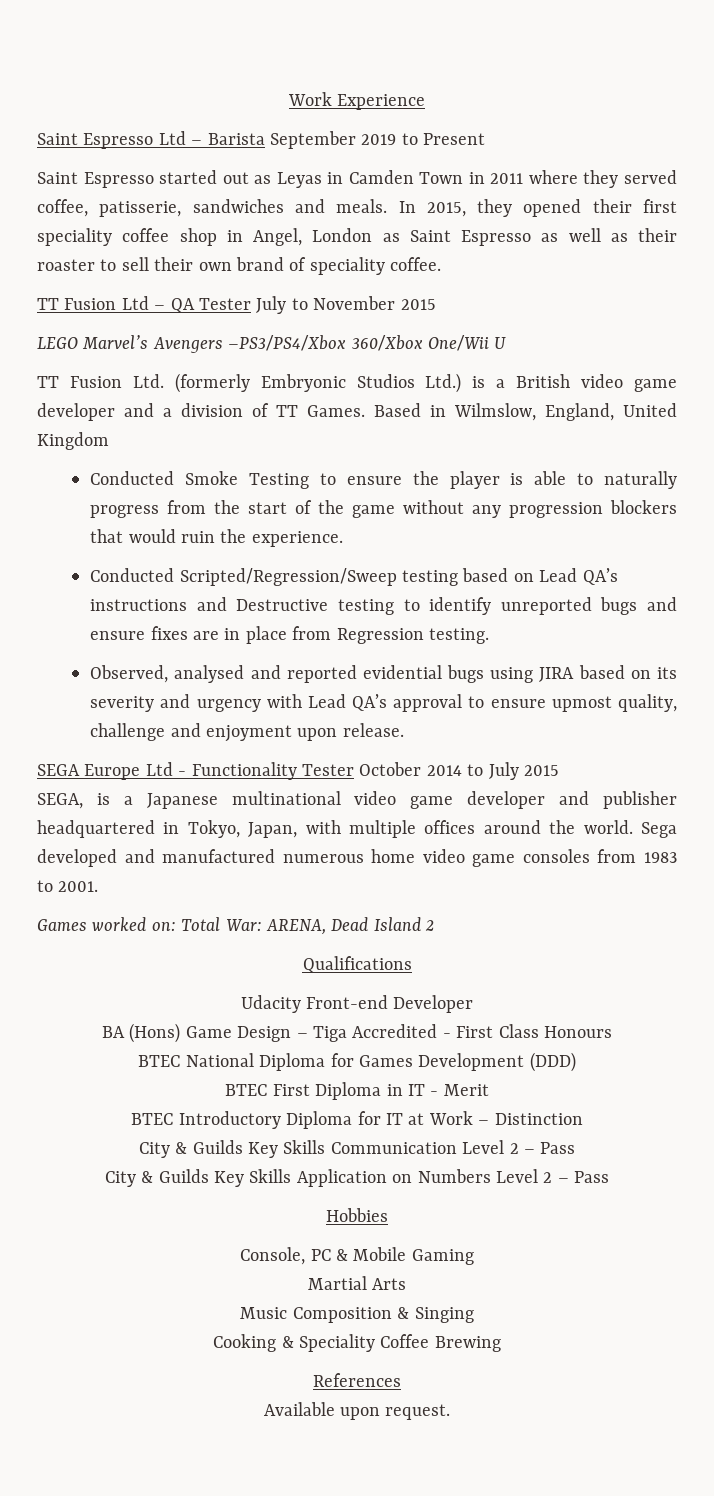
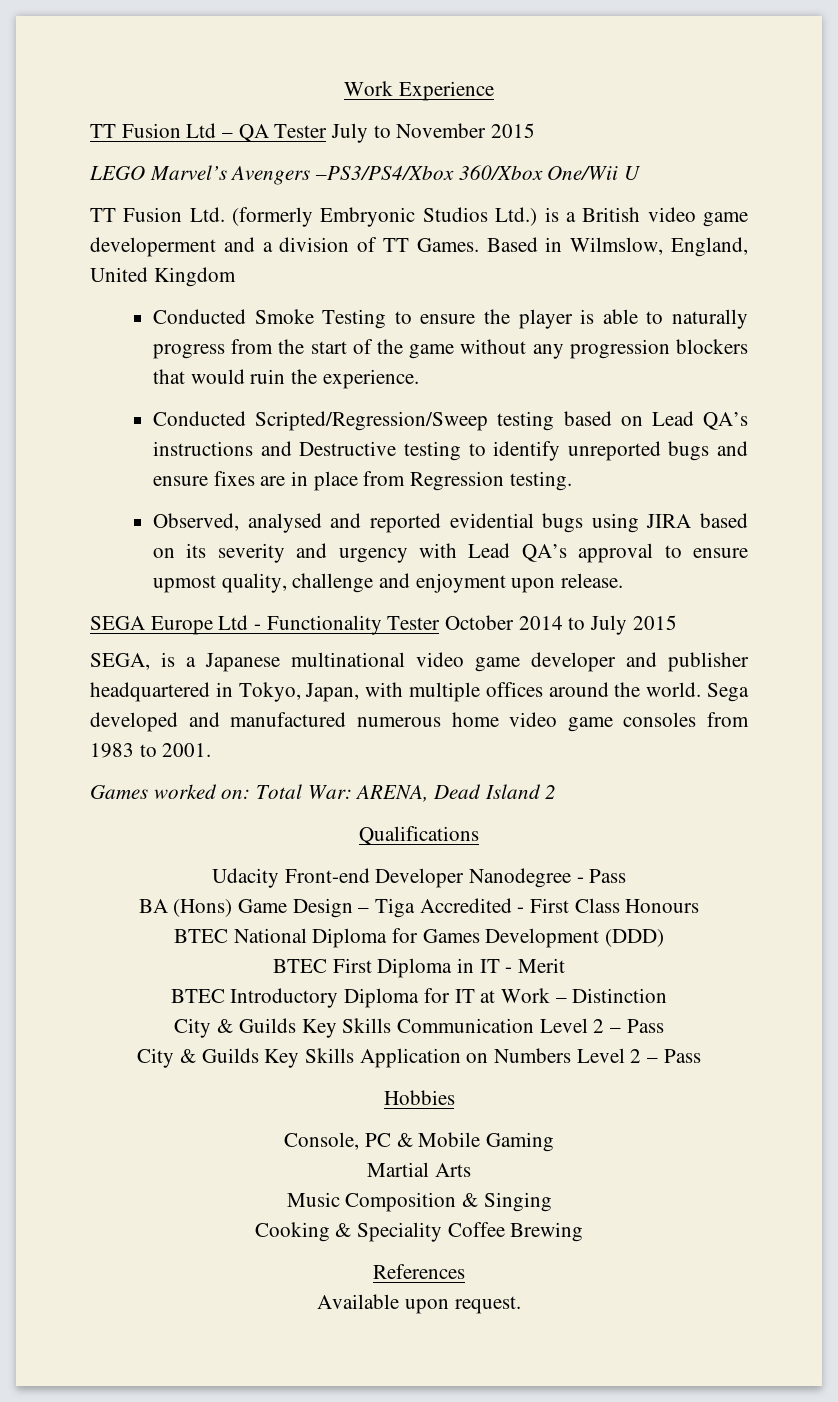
[37,131,486,149] [37,170,678,188] [37,199,677,217] [37,228,677,246] [37,257,442,275] // Saint Espresso Ltd – Barista September 2019 to Present // Saint Espresso started out as Leyas in Camden Town in 2011 where they served coffee, patisserie, sandwiches and meals. In 2015, they opened their first speciality coffee shop in Angel, London as Saint Espresso as well as their roaster to sell their own brand of speciality coffee. -> (494, 91) none
[37,403,115,421] developer -> [90,237,216,257] developerment
(474, 1004) none -> [468,868,627,888] Nanodegree - Pass

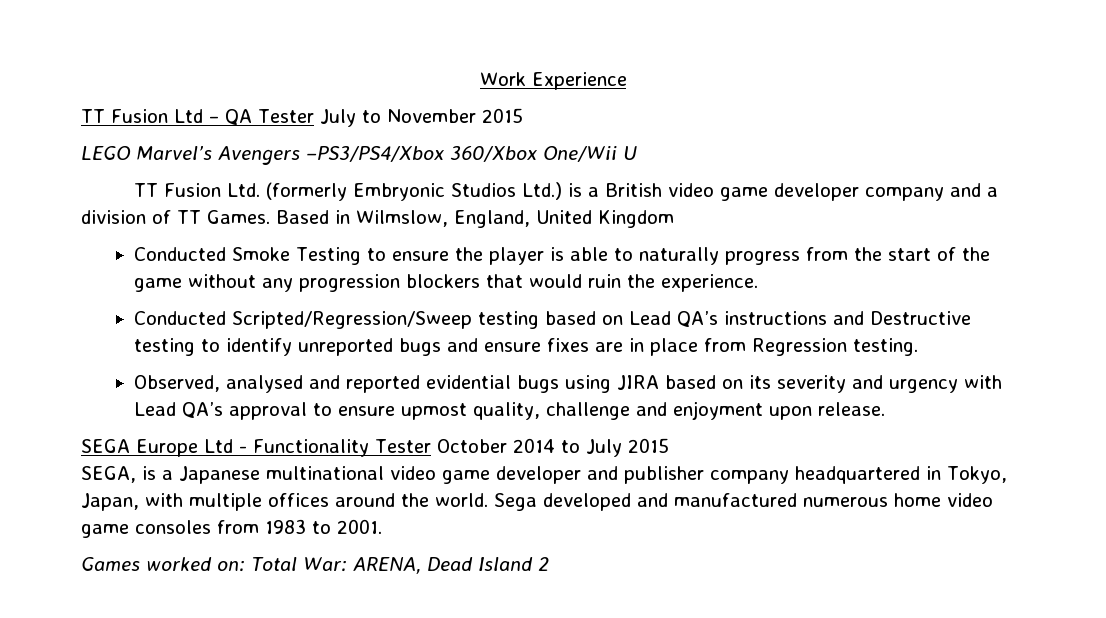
[90,237,216,257] developerment -> [773,183,944,201] developer company
(749, 662) none -> [710,470,789,484] company
[359,826,479,845] [211,868,627,888] [138,898,700,918] [173,928,665,948] [272,958,566,978] [170,988,668,1008] [174,1018,664,1038] [137,1048,701,1068] [383,1090,455,1105] [284,1132,554,1152] [367,1162,471,1177] [286,1192,552,1212] [254,1222,584,1242] [373,1264,465,1279] [317,1294,521,1314] // Qualifications // Udacity Front-end Developer Nanodegree - Pass // BA (Hons) Game Design – Tiga Accredited - First Class Honours // BTEC National Diploma for Games Development (DDD) // BTEC First Diploma in IT - Merit // BTEC Introductory Diploma for IT at Work – Distinction // City & Guilds Key Skills Communication Level 2 – Pass // City & Guilds Key Skills Application on Numbers Level 2 – Pass // Hobbies // Console, PC & Mobile Gaming // Martial Arts // Music Composition & Singing // Cooking & Speciality Coffee Brewing // References // Available upon request. -> (549, 564) none

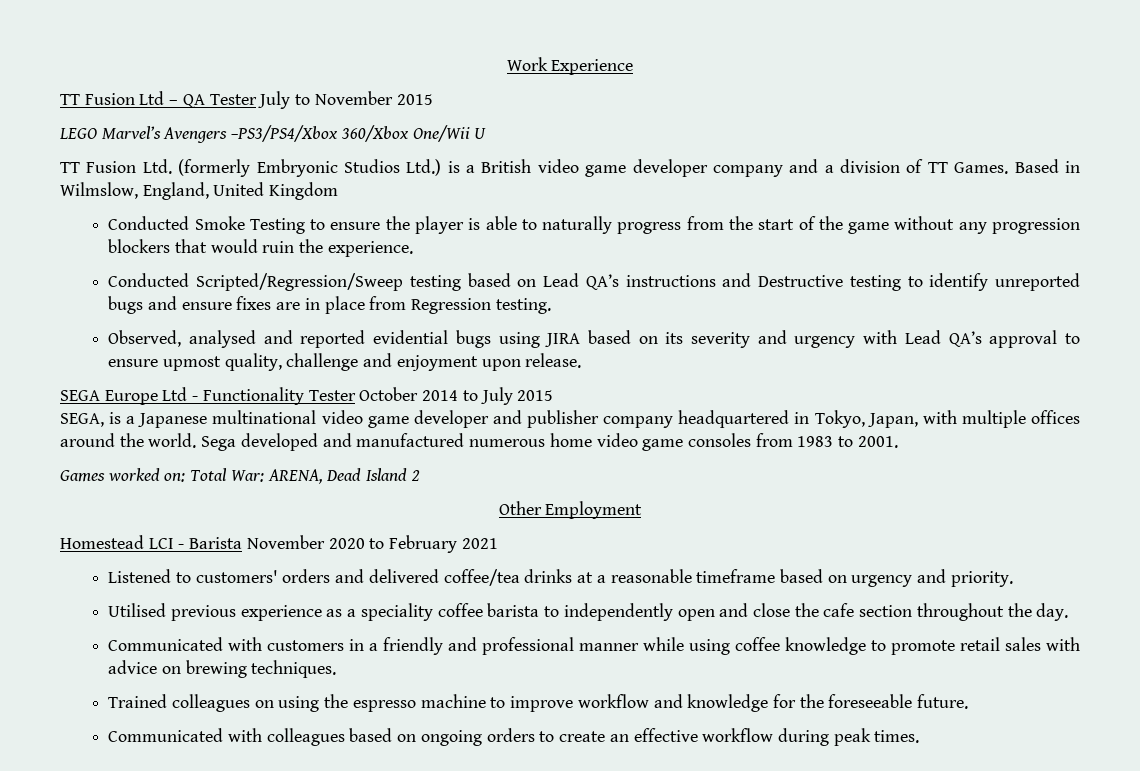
(549, 564) none -> [498,501,643,519] [60,535,498,553] [108,569,1013,587] [108,603,1069,621] [108,637,1081,655] [108,660,337,678] [108,694,969,712] [108,728,920,746] // Other Employment // Homestead LCI - Barista November 2020 to February 2021 // Listened to customers' orders and delivered coffee/tea drinks at a reasonable timeframe based on urgency and priority. // Utilised previous experience as a speciality coffee barista to independently open and close the cafe section throughout the day. // Communicated with customers in a friendly and professional manner while using coffee knowledge to promote retail sales with advice on brewing techniques. // Trained colleagues on using the espresso machine to improve workflow and knowledge for the foreseeable future. // Communicated with colleagues based on ongoing orders to create an effective workflow during peak times.

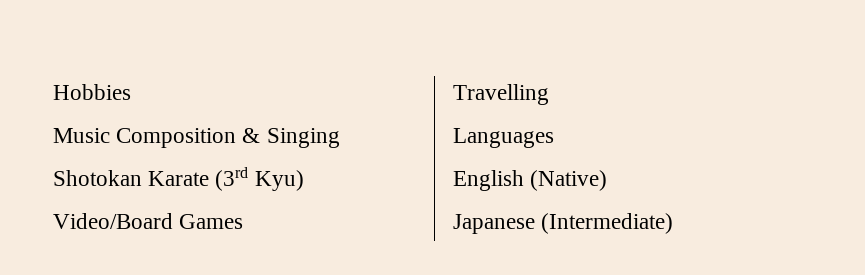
[506,57,634,75] [60,91,433,109] [59,125,487,143] [60,159,1081,177] [60,182,339,200] [108,216,1081,234] [108,239,413,257] [108,273,1080,291] [108,296,551,314] [108,330,1080,348] [108,353,582,371] [60,387,554,405] [60,410,1080,428] [60,433,898,451] [60,468,420,484] [498,501,643,519] [60,535,498,553] [108,569,1013,587] [108,603,1069,621] [108,637,1081,655] [108,660,337,678] [108,694,969,712] [108,728,920,746] Work Experience // TT Fusion Ltd – QA Tester July to November 2015 // LEGO Marvel’s Avengers –PS3/PS4/Xbox 360/Xbox One/Wii U // TT Fusion Ltd. (formerly Embryonic Studios Ltd.) is a British video game developer company and a division of TT Games. Based in Wilmslow, England, United Kingdom // Conducted Smoke Testing to ensure the player is able to naturally progress from the start of the game without any progression blockers that would ruin the experience. // Conducted Scripted/Regression/Sweep testing based on Lead QA’s instructions and Destructive testing to identify unreported bugs and ensure fixes are in place from Regression testing. // Observed, analysed and reported evidential bugs using JIRA based on its severity and urgency with Lead QA’s approval to ensure upmost quality, challenge and enjoyment upon release. // SEGA Europe Ltd - Functionality Tester October 2014 to July 2015 // SEGA, is a Japanese multinational video game developer and publisher company headquartered in Tokyo, Japan, with multiple offices around the world. Sega developed and manufactured numerous home video game consoles from 1983 to 2001. // Games worked on: Total War: ARENA, Dead Island 2 // Other Employment // Homestead LCI - Barista November 2020 to February 2021 // Listened to customers' orders and delivered coffee/tea drinks at a reasonable timeframe based on urgency and priority. // Utilised previous experience as a speciality coffee barista to independently open and close the cafe section throughout the day. // Communicated with customers in a friendly and professional manner while using coffee knowledge to promote retail sales with advice on brewing techniques. // Trained colleagues on using the espresso machine to improve workflow and knowledge for the foreseeable future. // Communicated with colleagues based on ongoing orders to create an effective workflow during peak times. -> [53,84,131,100] [53,128,340,148] [53,167,304,191] [53,213,244,229] [453,84,549,105] [453,128,554,148] [453,170,608,191] [453,213,674,234] Hobbies // Music Composition & Singing // Shotokan Karate (3rd Kyu) // Video/Board Games // Travelling // Languages // English (Native) // Japanese (Intermediate)

